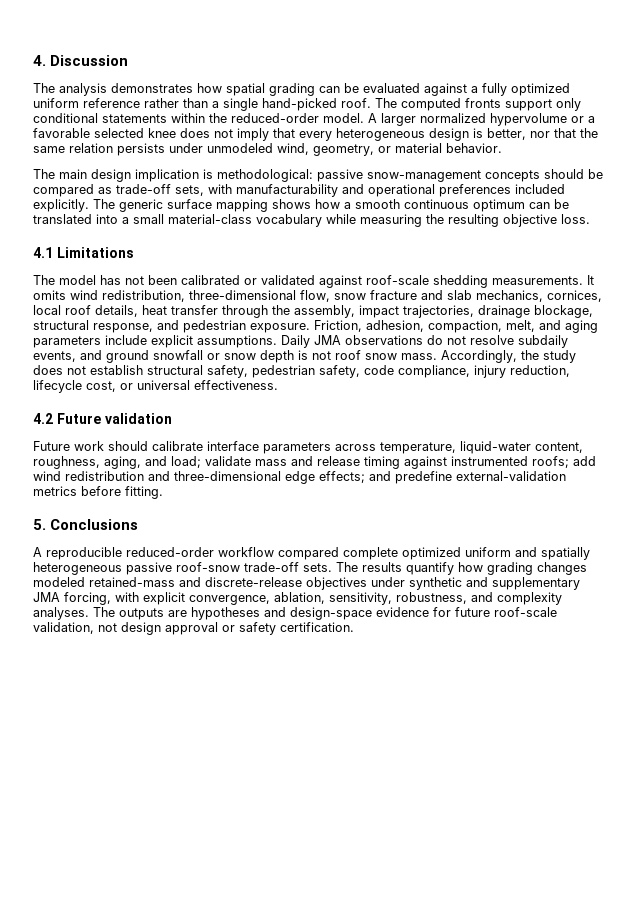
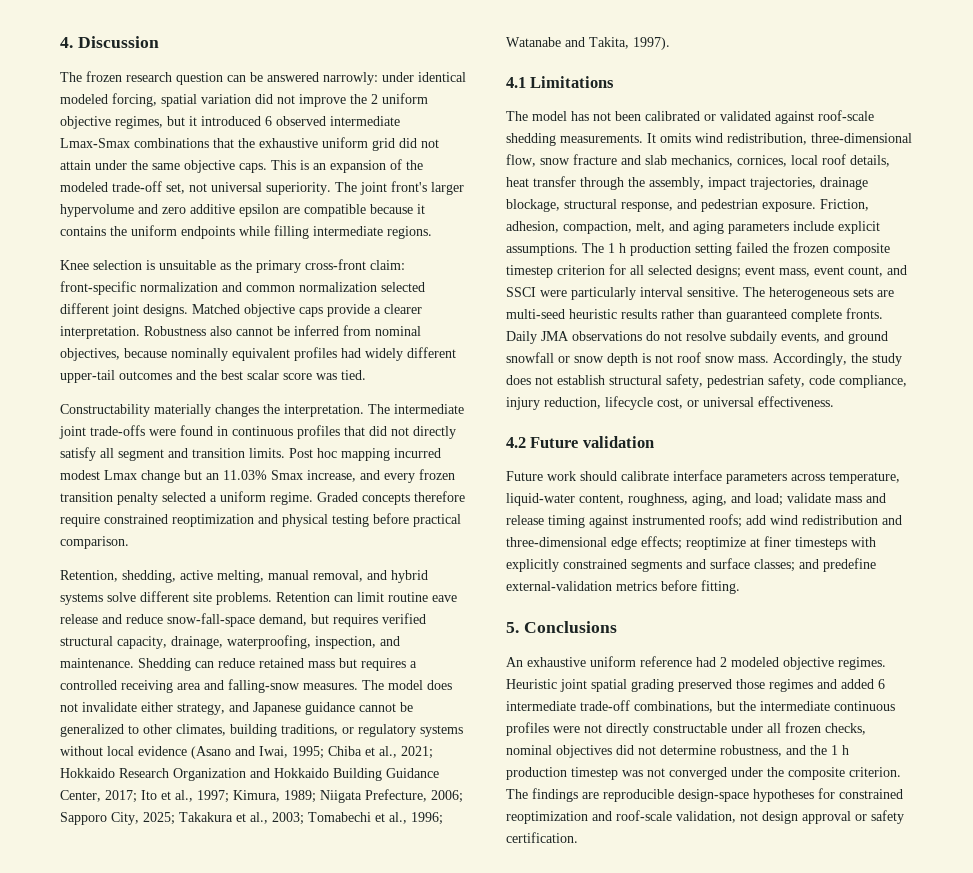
[59,83,570,96] [33,98,581,111] [33,113,595,126] [33,128,598,141] [33,143,502,156] [33,169,603,182] [33,184,565,197] [33,199,569,212] [33,214,590,227] analysis demonstrates how spatial grading can be evaluated against a fully optimized uniform reference rather than a single hand-picked roof. The computed fronts support only conditional statements within the reduced-order model. A larger normalized hypervolume or a favorable selected knee does not imply that every heterogeneous design is better, nor that the same relation persists under unmodeled wind, geometry, or material behavior. // The main design implication is methodological: passive snow-management concepts should be compared as trade-off sets, with manufacturability and operational preferences included explicitly. The generic surface mapping shows how a smooth continuous optimum can be translated into a small material-class vocabulary while measuring the resulting objective loss. -> [86,71,466,85] [60,93,428,107] [60,116,400,129] [60,137,439,151] [60,159,423,173] [60,181,464,195] [60,204,425,217] [60,225,432,239] [60,259,405,273] [60,281,425,295] [60,303,422,317] [60,325,421,339] [60,347,456,361] [60,370,366,383] [60,404,464,417] [59,425,456,439] [60,447,441,461] [60,469,455,483] [60,491,465,505] [60,513,461,527] [60,536,129,549] [60,570,428,583] [60,591,457,605] [60,613,426,627] [60,635,400,649] [60,658,417,671] [60,679,452,693] [60,702,413,715] [60,724,463,737] [60,746,433,759] [60,768,439,781] [60,789,463,803] [60,812,443,825] [506,37,670,50] frozen research question can be answered narrowly: under identical modeled forcing, spatial variation did not improve the 2 uniform objective regimes, but it introduced 6 observed intermediate Lmax-Smax combinations that the exhaustive uniform grid did not attain under the same objective caps. This is an expansion of the modeled trade-off set, not universal superiority. The joint front's larger hypervolume and zero additive epsilon are compatible because it contains the uniform endpoints while filling intermediate regions. // Knee selection is unsuitable as the primary cross-front claim: front-specific normalization and common normalization selected different joint designs. Matched objective caps provide a clearer interpretation. Robustness also cannot be inferred from nominal objectives, because nominally equivalent profiles had widely different upper-tail outcomes and the best scalar score was tied. // Constructability materially changes the interpretation. The intermediate joint trade-offs were found in continuous profiles that did not directly satisfy all segment and transition limits. Post hoc mapping incurred modest Lmax change but an 11.03% Smax increase, and every frozen transition penalty selected a uniform regime. Graded concepts therefore require constrained reoptimization and physical testing before practical comparison. // Retention, shedding, active melting, manual removal, and hybrid systems solve different site problems. Retention can limit routine eave release and reduce snow-fall-space demand, but requires verified structural capacity, drainage, waterproofing, inspection, and maintenance. Shedding can reduce retained mass but requires a controlled receiving area and falling-snow measures. The model does not invalidate either strategy, and Japanese guidance cannot be generalized to other climates, building traditions, or regulatory systems without local evidence (Asano and Iwai, 1995; Chiba et al., 2021; Hokkaido Research Organization and Hokkaido Building Guidance Center, 2017; Ito et al., 1997; Kimura, 1989; Niigata Prefecture, 2006; Sapporo City, 2025; Takakura et al., 2003; Tomabechi et al., 1996; Watanabe and Takita, 1997).
(277, 341) none -> [582,242,890,256] [506,264,907,278] [506,287,894,300] [506,308,883,322] The 1 h production setting failed the frozen composite timestep criterion for all selected designs; event mass, event count, and SSCI were particularly interval sensitive. The heterogeneous sets are multi-seed heuristic results rather than guaranteed complete fronts.
(365, 477) none -> [686,536,876,550] [506,558,795,572] reoptimize at finer timesteps with explicitly constrained segments and surface classes;
[33,547,590,560] [33,562,587,575] [33,577,580,590] [33,592,562,605] [33,607,490,620] A reproducible reduced-order workflow compared complete optimized uniform and spatially heterogeneous passive roof-snow trade-off sets. The results quantify how grading changes modeled retained-mass and discrete-release objectives under synthetic and supplementary JMA forcing, with explicit convergence, ablation, sensitivity, robustness, and complexity analyses. The outputs are hypotheses and design-space evidence for future -> [506,656,886,670] [506,679,885,692] [506,700,895,713] [506,722,866,736] [506,745,849,758] [506,767,901,780] [506,788,903,802] [506,811,612,824] An exhaustive uniform reference had 2 modeled objective regimes. Heuristic joint spatial grading preserved those regimes and added 6 intermediate trade-off combinations, but the intermediate continuous profiles were not directly constructable under all frozen checks, nominal objectives did not determine robustness, and the 1 h production timestep was not converged under the composite criterion. The findings are reproducible design-space hypotheses for constrained reoptimization and

